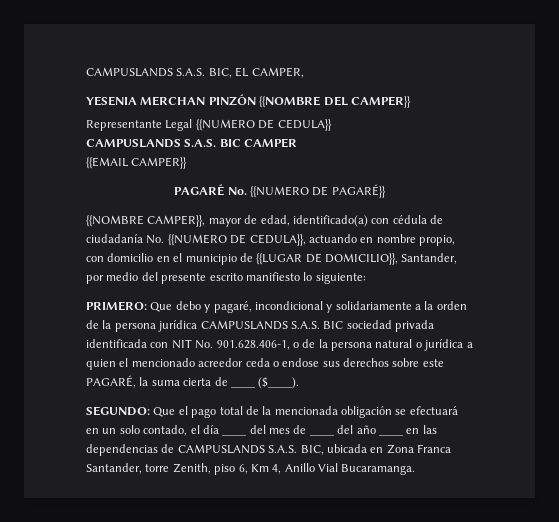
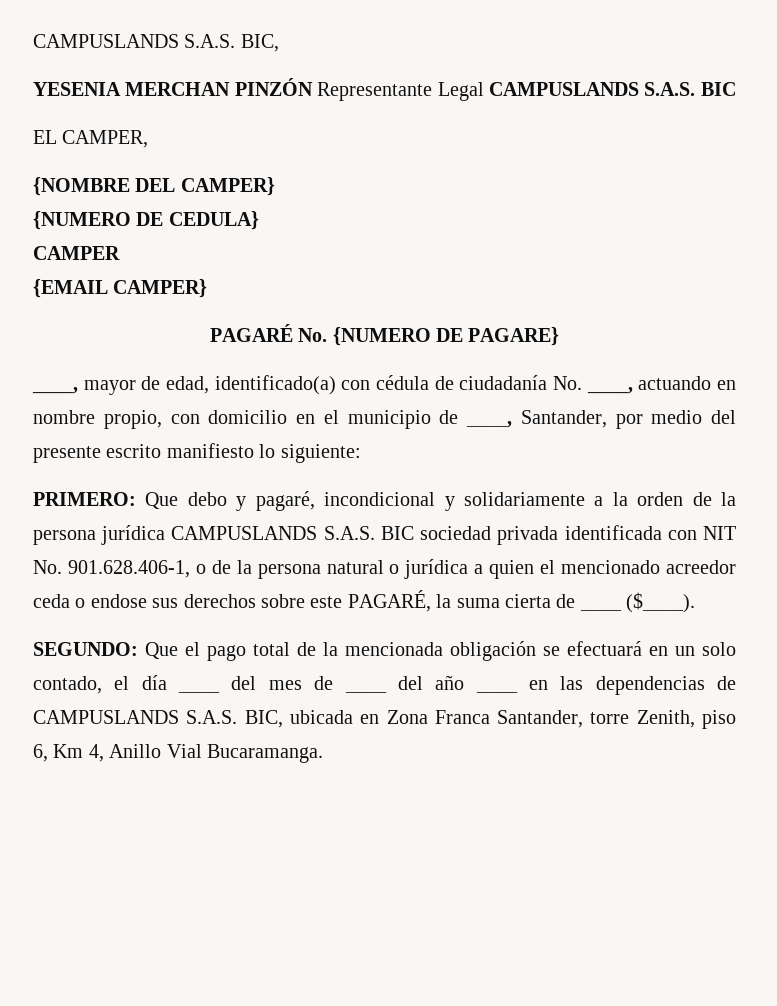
[86,67,304,78] CAMPUSLANDS S.A.S. BIC, EL CAMPER, -> [33,34,279,52] CAMPUSLANDS S.A.S. BIC,
[259,96,411,108] [86,119,332,131] [86,139,241,148] {{NOMBRE DEL CAMPER}} // Representante Legal {{NUMERO DE CEDULA}} // CAMPUSLANDS S.A.S. BIC -> [317,82,736,101] [33,130,149,148] [33,177,275,196] [33,211,259,230] Representante Legal CAMPUSLANDS S.A.S. BIC // EL CAMPER, // {NOMBRE DEL CAMPER} // {NUMERO DE CEDULA} //
[86,157,188,169] {{EMAIL CAMPER}} -> [33,279,208,298] {EMAIL CAMPER}
[250,184,386,198] [86,215,206,227] {{NUMERO DE PAGARÉ}} // {{NOMBRE CAMPER}}, -> [332,327,560,346] [32,387,78,394] {NUMERO DE PAGARE} // ____,
[167,234,306,246] {{NUMERO DE CEDULA}}, -> [586,387,633,394] ____,
[256,253,398,265] {{LUGAR DE DOMICILIO}}, -> [466,421,512,428] ____,

